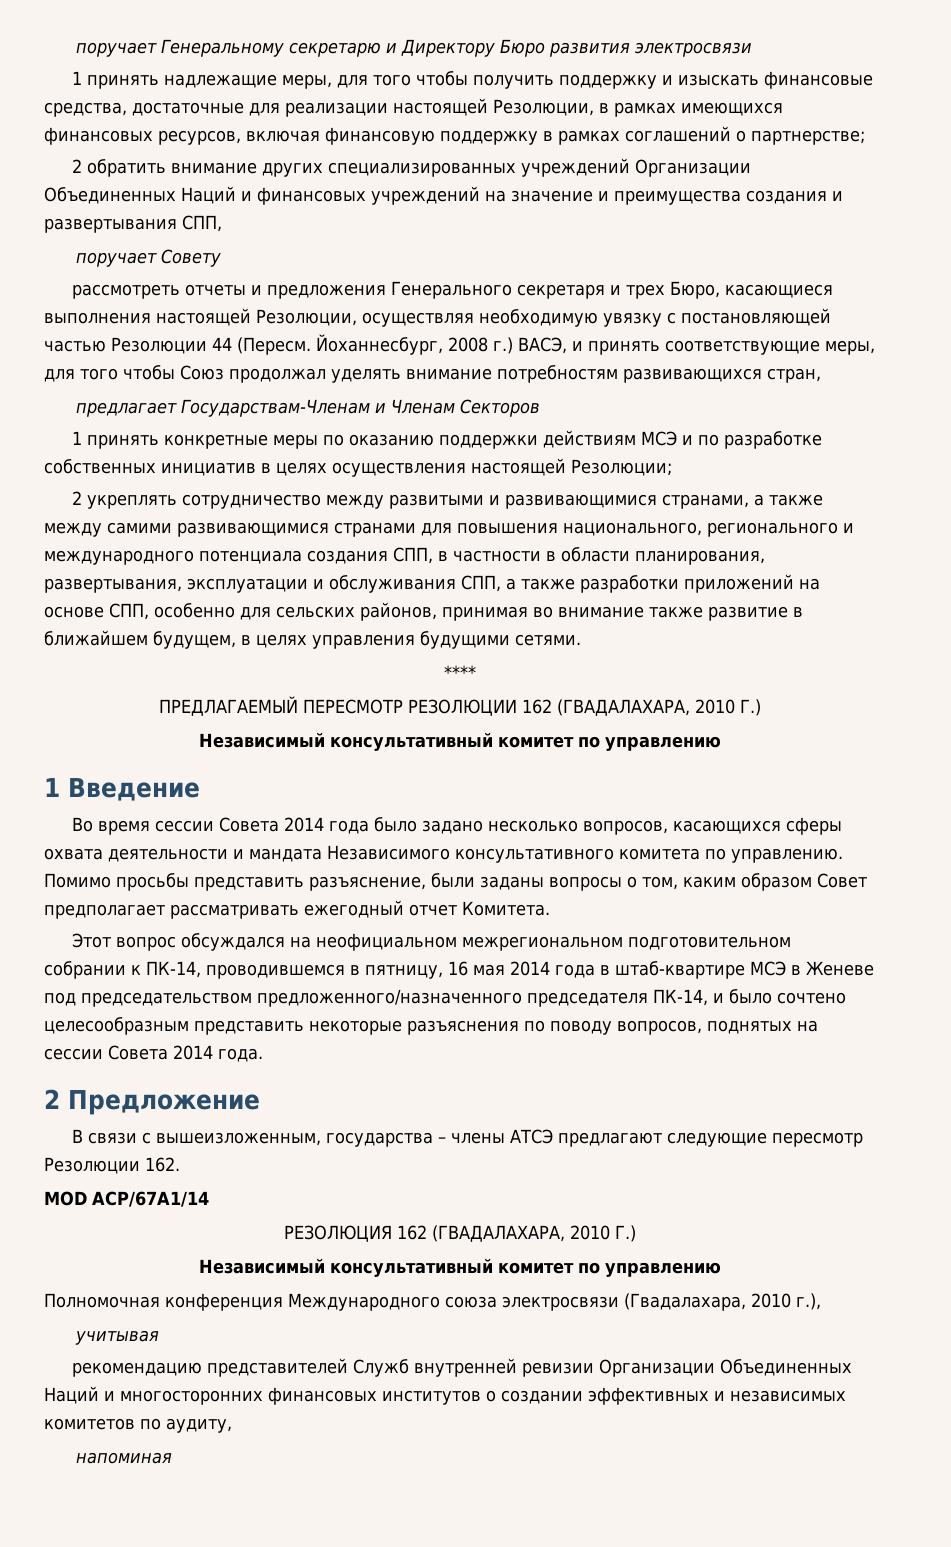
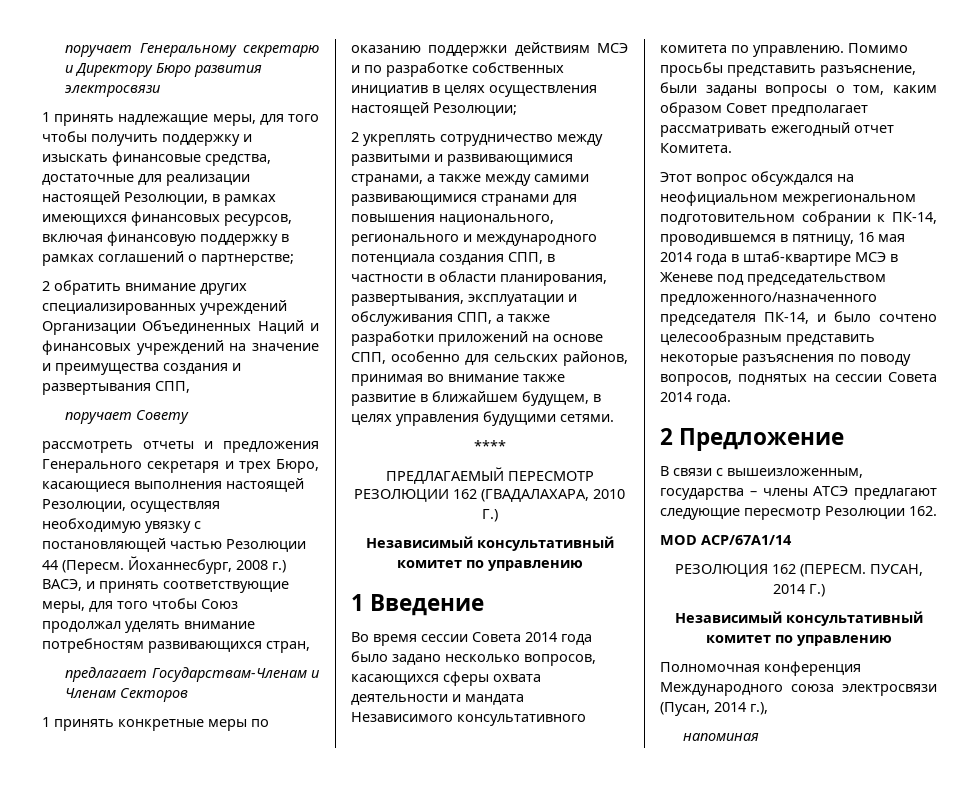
[432,1225,610,1242] (ГВАДАЛАХАРА, 2010 -> [799,564,923,577] [772,584,805,594] (ПЕРЕСМ. ПУСАН, 2014
[624,1293,791,1311] (Гвадалахара, 2010 -> [660,702,746,716] (Пусан, 2014
[74,1330,159,1345] [72,1358,853,1377] [44,1386,846,1405] [44,1418,232,1433] // учитывая // рекомендацию представителей Служб внутренней ревизии Организации Объединенных Наций и многосторонних финансовых институтов о создании эффективных и независимых комитетов по аудиту, -> (768, 708) none

